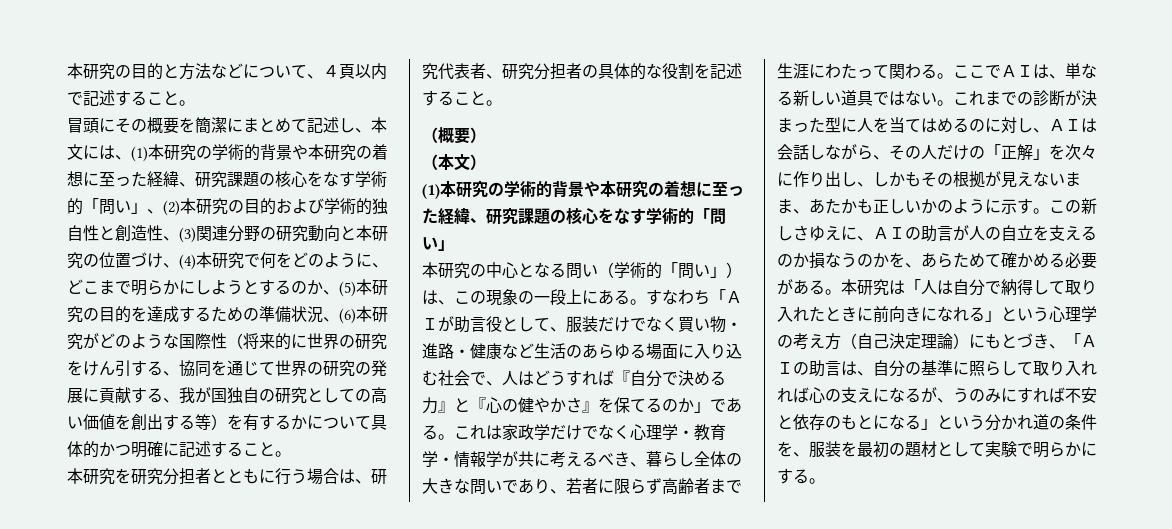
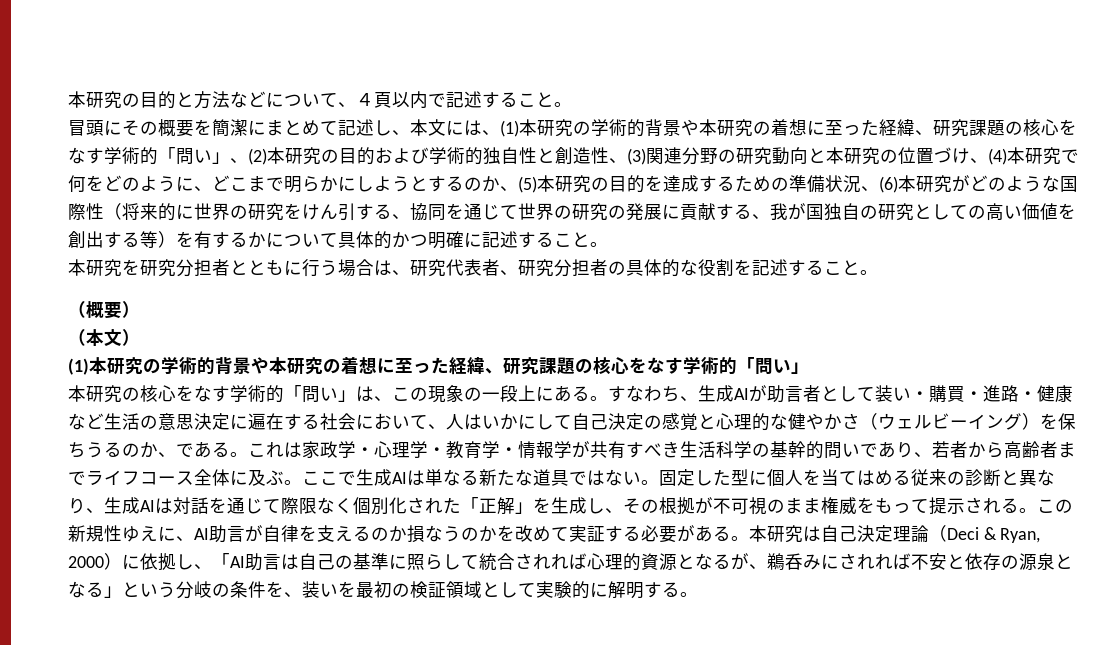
[486,262,742,279] 中心となる問い（学術的「問い」） -> [140,385,356,403] 核心をなす学術的「問い」
[710,289,742,303] [422,316,726,333] 「ＡＩが助言役として、服装だけでなく買い物 -> [680,385,965,403] 、生成AIが助言者として装い・購買
[582,343,742,360] [422,370,726,387] [422,397,710,414] あらゆる場面に入り込む社会で、人はどうすれば『自分で決める力』と『心の健やかさ』を保てるのか」 -> [158,413,1076,431] [68,442,176,458] 意思決定に遍在する社会において、人はいかにして自己決定の感覚と心理的な健やかさ（ウェルビーイング）を保ちうるのか、
[550,424,630,440] だけでなく -> [356,447,374,456] ・
[534,451,742,468] [422,478,470,494] に考えるべき、暮らし全体の大きな -> [608,441,824,459] 有すべき生活科学の基幹的
[598,478,662,494] に限らず -> [968,442,1004,458] から
[777,63,1065,79] 生涯にわたって関わる。ここでＡＩは、 -> [86,469,425,486] ライフコース全体に及ぶ。ここで生成AIは
[809,91,841,106] しい -> [497,469,533,486] たな
[953,90,1097,106] [777,117,1097,133] [777,144,1097,161] [777,171,1081,188] [777,198,1033,214] これまでの診断が決まった型に人を当てはめるのに対し、ＡＩは会話しながら、その人だけの「正解」を次々に作り出し、しかもその根拠が見えないまま、あたかも正しいかのように示す -> [659,469,1055,486] [68,497,1019,515] 固定した型に個人を当てはめる従来の診断と異なり、生成AIは対話を通じて際限なく個別化された「正解」を生成し、その根拠が不可視のまま権威をもって提示される
[777,225,809,241] しさ -> [86,525,122,542] 規性
[873,225,1033,242] ＡＩの助言が人の自立 -> [194,525,299,543] AI助言が自律
[905,252,1049,268] 、あらためて確かめ -> [515,525,623,542] 改めて実証す
[905,279,1097,296] [777,306,1097,323] [777,333,1097,350] [777,360,905,377] 「人は自分で納得して取り入れたときに前向きになれる」という心理学の考え方（自己決定理論）にもとづき、「ＡＩの助言は、自分 -> [821,525,1041,543] [68,553,335,571] 自己決定理論（Deci & Ryan, 2000）に依拠し、「AI助言は自己
[1033,361,1081,376] 取り入 -> [479,553,533,571] 統合さ
[825,387,1033,403] の支えになるが、うのみにす -> [605,553,875,571] 理的資源となるが、鵜呑みにされ
[841,414,889,430] もとに -> [1019,553,1073,571] 源泉と
[1001,414,1049,430] かれ道 -> [194,581,212,598] 岐
[809,441,841,458] 服装 -> [302,581,338,598] 装い
[905,441,937,457] 題材 -> [410,581,482,598] 検証領域
[1017,442,1097,458] で明らかに -> [572,581,644,599] 的に解明

